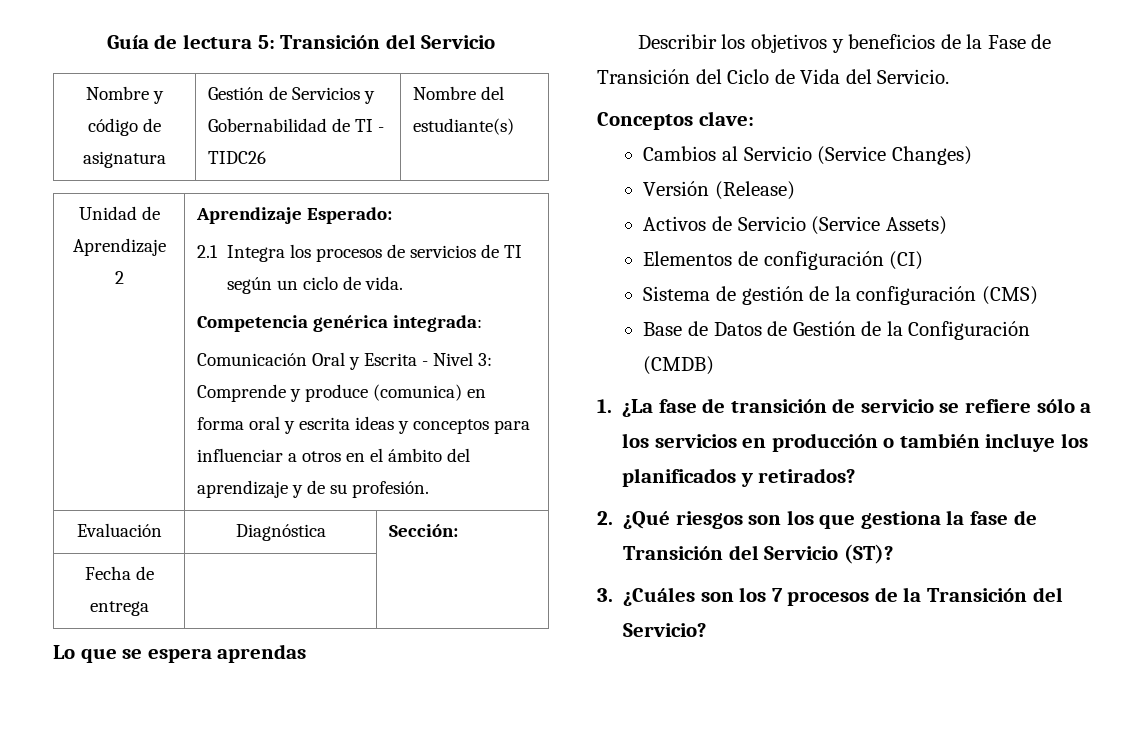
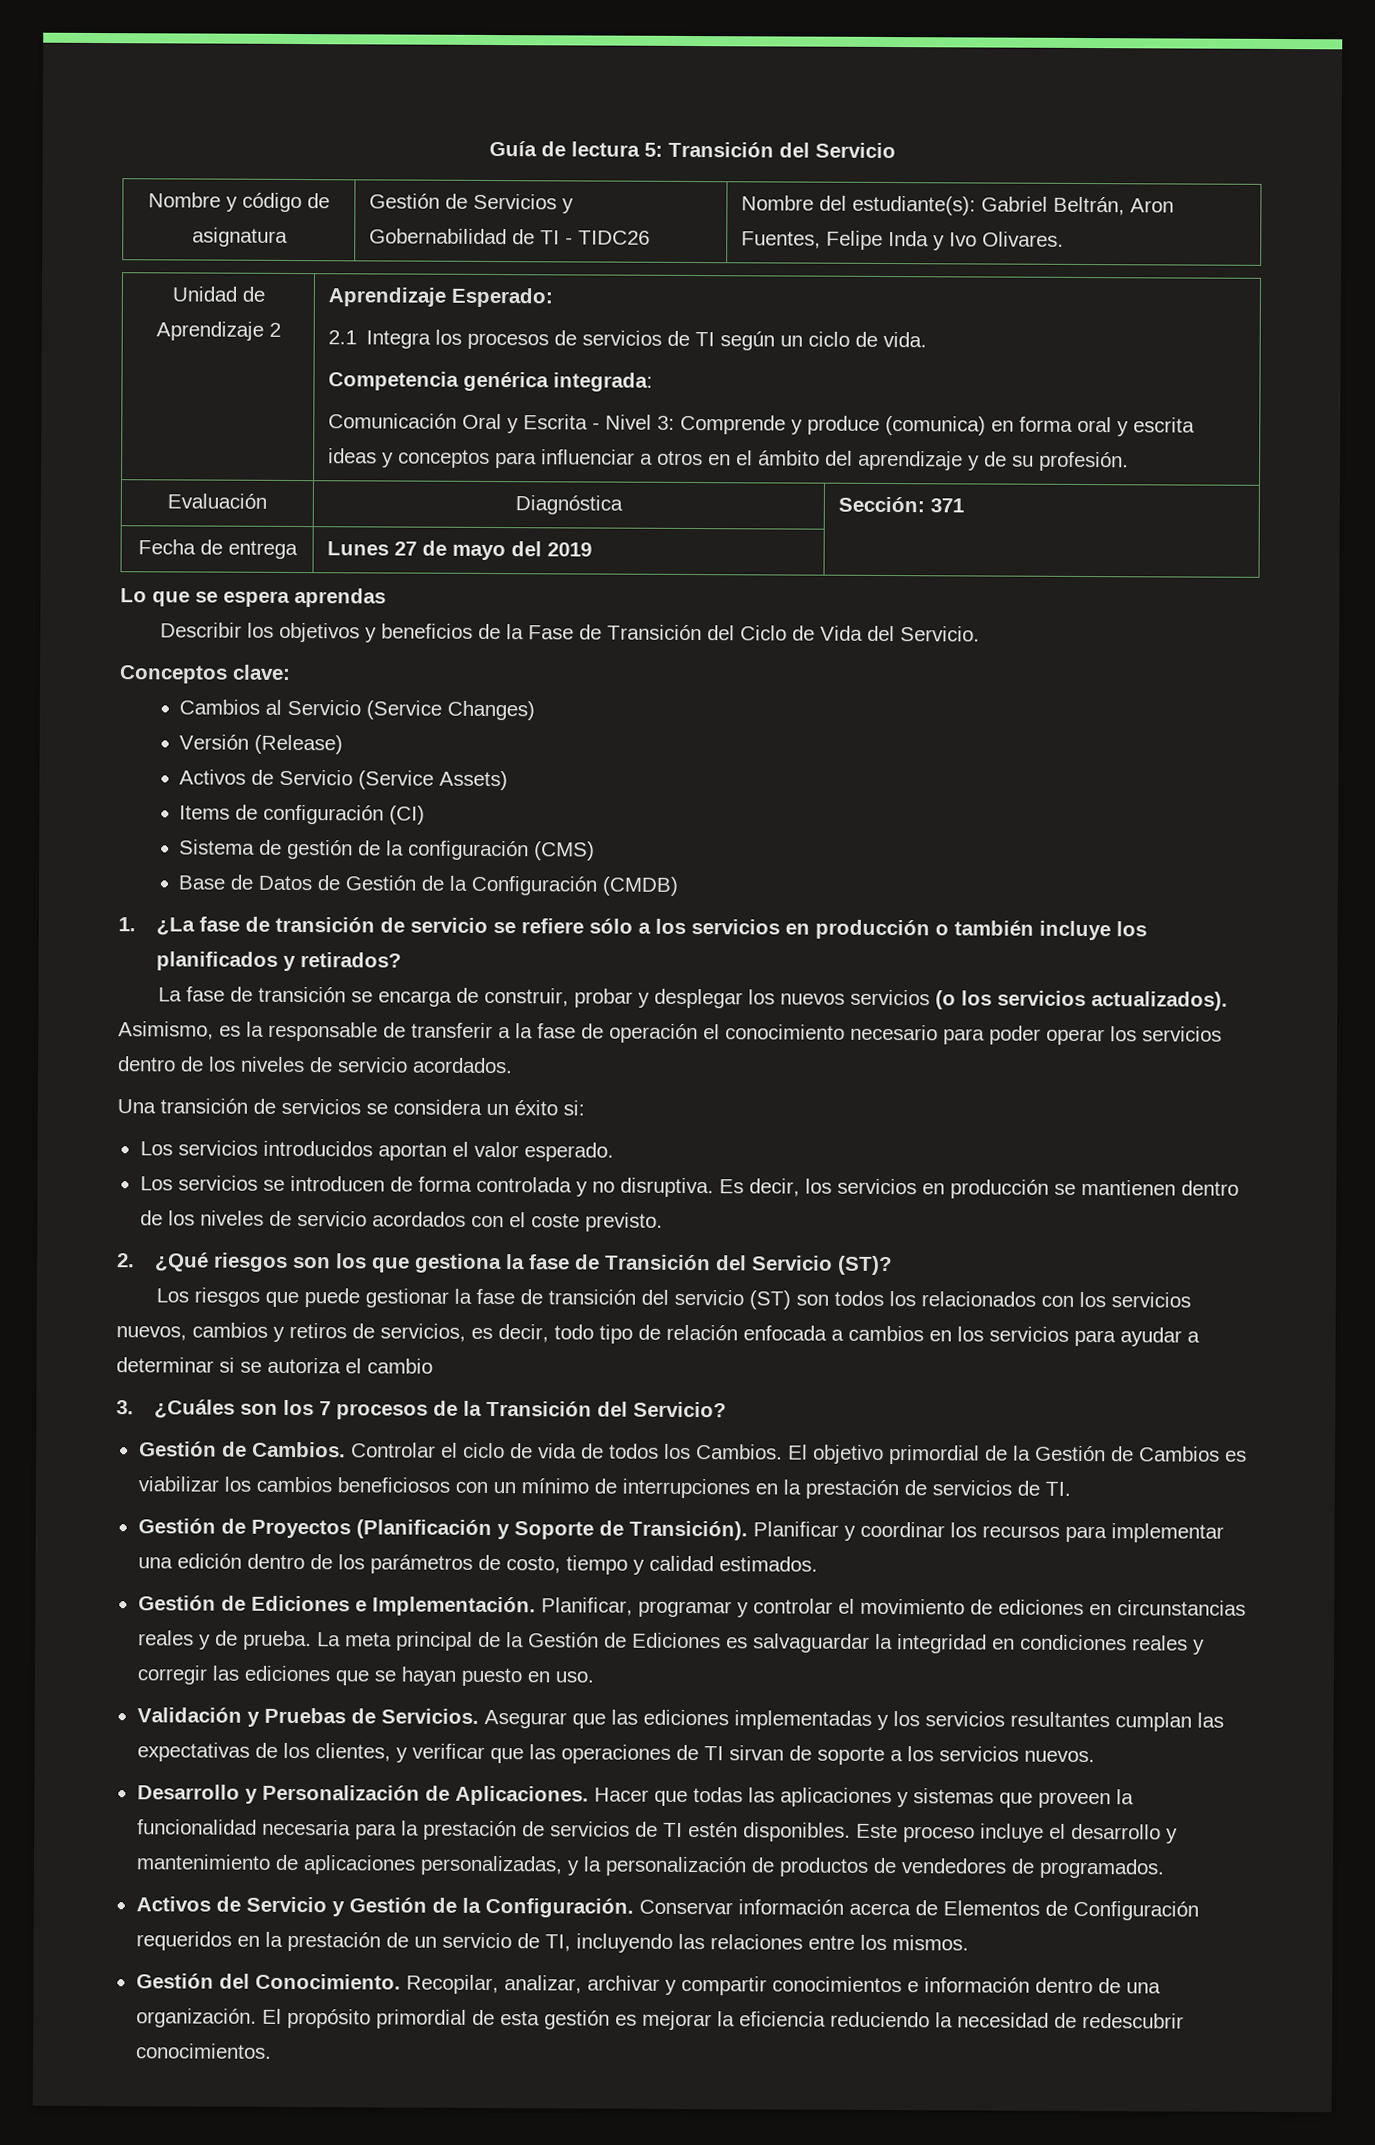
[413,118,515,135] estudiante(s) -> [851,195,1174,216] [740,230,1064,251] estudiante(s): Gabriel Beltrán, Aron Fuentes, Felipe Inda y Ivo Olivares.
(459, 530) none -> [929,498,964,513] 371
(149, 608) none -> [326,540,592,561] Lunes 27 de mayo del 2019
[643,251,733,266] Elementos -> [179,805,231,820] Items
(856, 475) none -> [157,986,1228,1011] [118,1021,1222,1046] [117,1056,513,1074] [117,1098,585,1116] [139,1140,614,1162] [139,1175,1239,1199] [139,1210,663,1232] // La fase de transición se encarga de construir, probar y desplegar los nuevos servicios (o los servicios actualizados). Asimismo, es la responsable de transferir a la fase de operación el conocimiento necesario para poder operar los servicios dentro de los niveles de servicio acordados. // Una transición de servicios se considera un éxito si: // Los servicios introducidos aportan el valor esperado. // Los servicios se introducen de forma controlada y no disruptiva. Es decir, los servicios en producción se mantienen dentro de los niveles de servicio acordados con el coste previsto.
(893, 554) none -> [155,1287,1191,1310] [116,1322,1200,1347] [116,1357,433,1374] // Los riesgos que puede gestionar la fase de transición del servicio (ST) son todos los relacionados con los servicios nuevos, cambios y retiros de servicios, es decir, todo tipo de relación enfocada a cambios en los servicios para ayudar a determinar si se autoriza el cambio
(707, 630) none -> [138,1441,1247,1465] [137,1476,1071,1500] [137,1518,1224,1543] [137,1553,818,1575] [137,1595,1246,1618] [137,1630,1205,1655] [136,1665,594,1687] [136,1707,1224,1732] [136,1742,1095,1766] [136,1784,1134,1809] [136,1819,1178,1844] [135,1854,1165,1879] [135,1896,1199,1921] [135,1931,969,1953] [135,1973,1161,1996] [135,2008,1184,2031] [135,2043,272,2059] // Gestión de Cambios. Controlar el ciclo de vida de todos los Cambios. El objetivo primordial de la Gestión de Cambios es viabilizar los cambios beneficiosos con un mínimo de interrupciones en la prestación de servicios de TI. // Gestión de Proyectos (Planificación y Soporte de Transición). Planificar y coordinar los recursos para implementar una edición dentro de los parámetros de costo, tiempo y calidad estimados. // Gestión de Ediciones e Implementación. Planificar, programar y controlar el movimiento de ediciones en circunstancias reales y de prueba. La meta principal de la Gestión de Ediciones es salvaguardar la integridad en condiciones reales y corregir las ediciones que se hayan puesto en uso. // Validación y Pruebas de Servicios. Asegurar que las ediciones implementadas y los servicios resultantes cumplan las expectativas de los clientes, y verificar que las operaciones de TI sirvan de soporte a los servicios nuevos. // Desarrollo y Personalización de Aplicaciones. Hacer que todas las aplicaciones y sistemas que proveen la funcionalidad necesaria para la prestación de servicios de TI estén disponibles. Este proceso incluye el desarrollo y mantenimiento de aplicaciones personalizadas, y la personalización de productos de vendedores de programados. // Activos de Servicio y Gestión de la Configuración. Conservar información acerca de Elementos de Configuración requeridos en la prestación de un servicio de TI, incluyendo las relaciones entre los mismos. // Gestión del Conocimiento. Recopilar, analizar, archivar y compartir conocimientos e información dentro de una organización. El propósito primordial de esta gestión es mejorar la eficiencia reduciendo la necesidad de redescubrir conocimientos.

